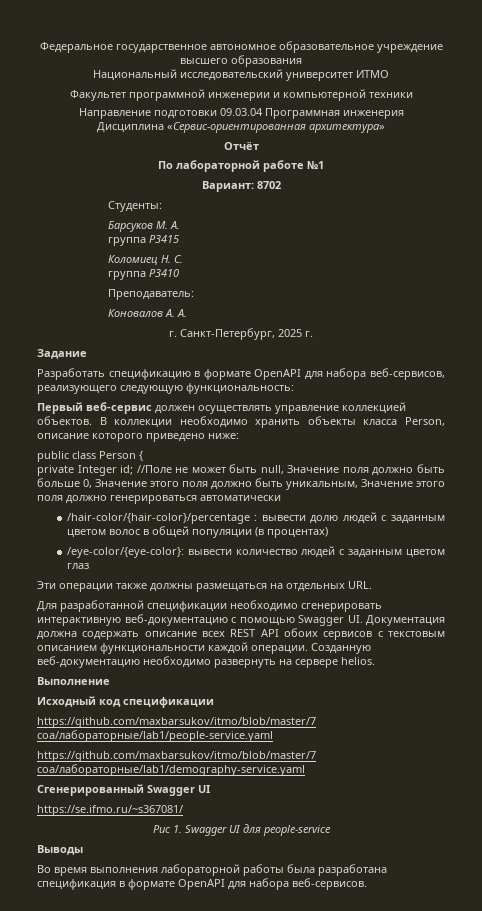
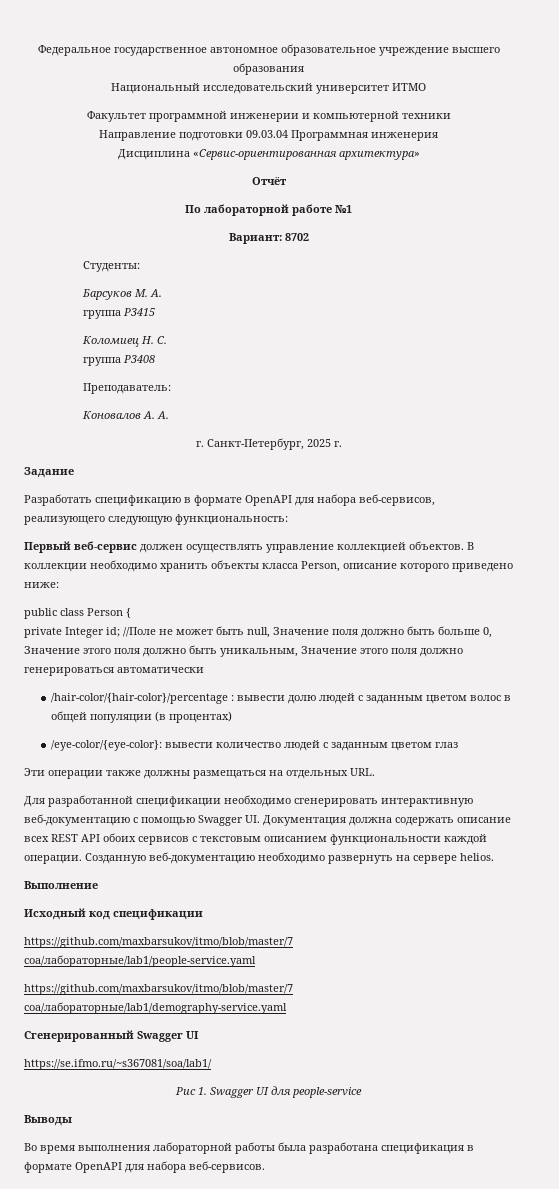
[148,269,179,277] P3410 -> [122,355,155,363] P3408
[37,805,183,816] https://se.ifmo.ru/~s367081/ -> [24,1059,212,1070] https://se.ifmo.ru/~s367081/soa/lab1/

